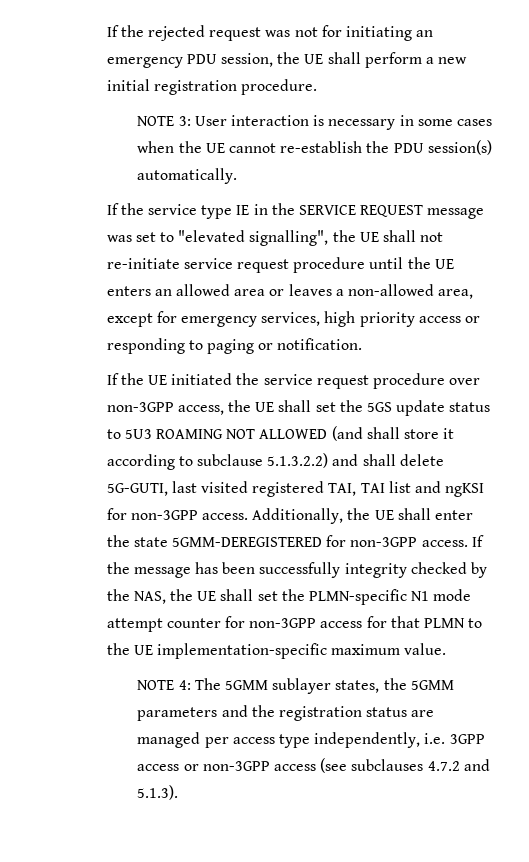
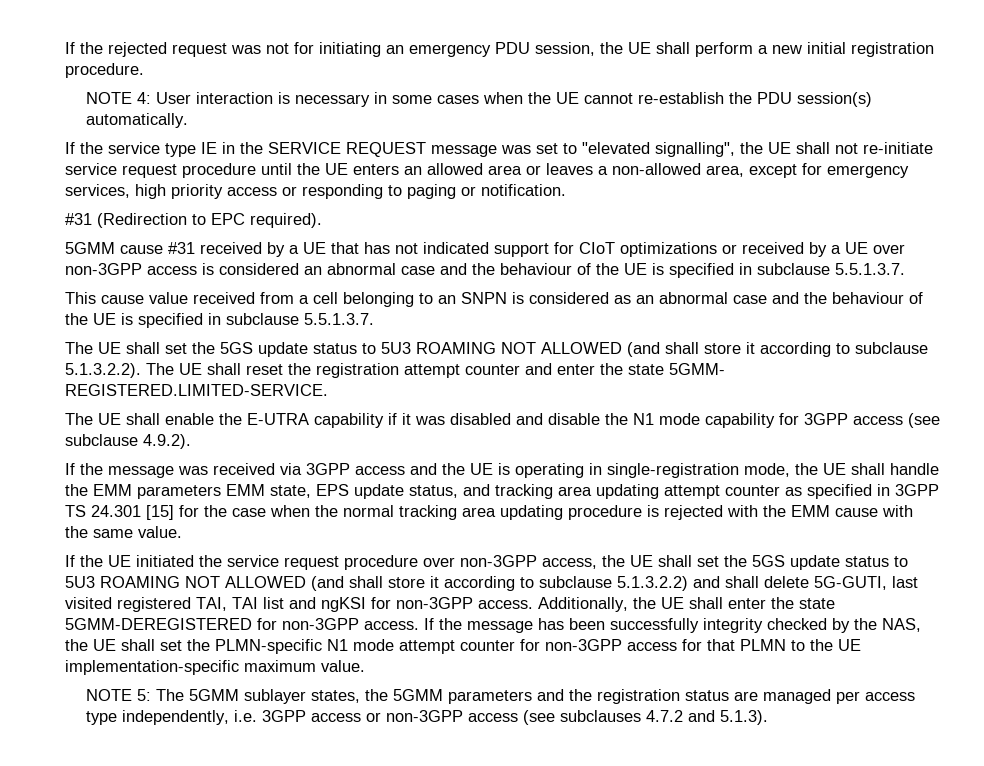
[178,116,191,126] 3: -> [136,92,151,104] 4:
(363, 344) none -> [64,213,322,228] [64,242,905,257] [64,263,905,278] [64,292,923,307] [64,313,374,328] [64,342,928,357] [64,363,725,378] [64,384,328,396] [64,413,940,428] [64,434,191,449] [64,463,939,478] [64,484,939,499] [64,505,913,520] [64,526,182,538] // #31 (Redirection to EPC required). // 5GMM cause #31 received by a UE that has not indicated support for CIoT optimizations or received by a UE over non-3GPP access is considered an abnormal case and the behaviour of the UE is specified in subclause 5.5.1.3.7. // This cause value received from a cell belonging to an SNPN is considered as an abnormal case and the behaviour of the UE is specified in subclause 5.5.1.3.7. // The UE shall set the 5GS update status to 5U3 ROAMING NOT ALLOWED (and shall store it according to subclause 5.1.3.2.2). The UE shall reset the registration attempt counter and enter the state 5GMM- REGISTERED.LIMITED-SERVICE. // The UE shall enable the E-UTRA capability if it was disabled and disable the N1 mode capability for 3GPP access (see subclause 4.9.2). // If the message was received via 3GPP access and the UE is operating in single-registration mode, the UE shall handle the EMM parameters EMM state, EPS update status, and tracking area updating attempt counter as specified in 3GPP TS 24.301 [15] for the case when the normal tracking area updating procedure is rejected with the EMM cause with the same value.
[178,680,191,690] 4: -> [136,689,151,701] 5:

